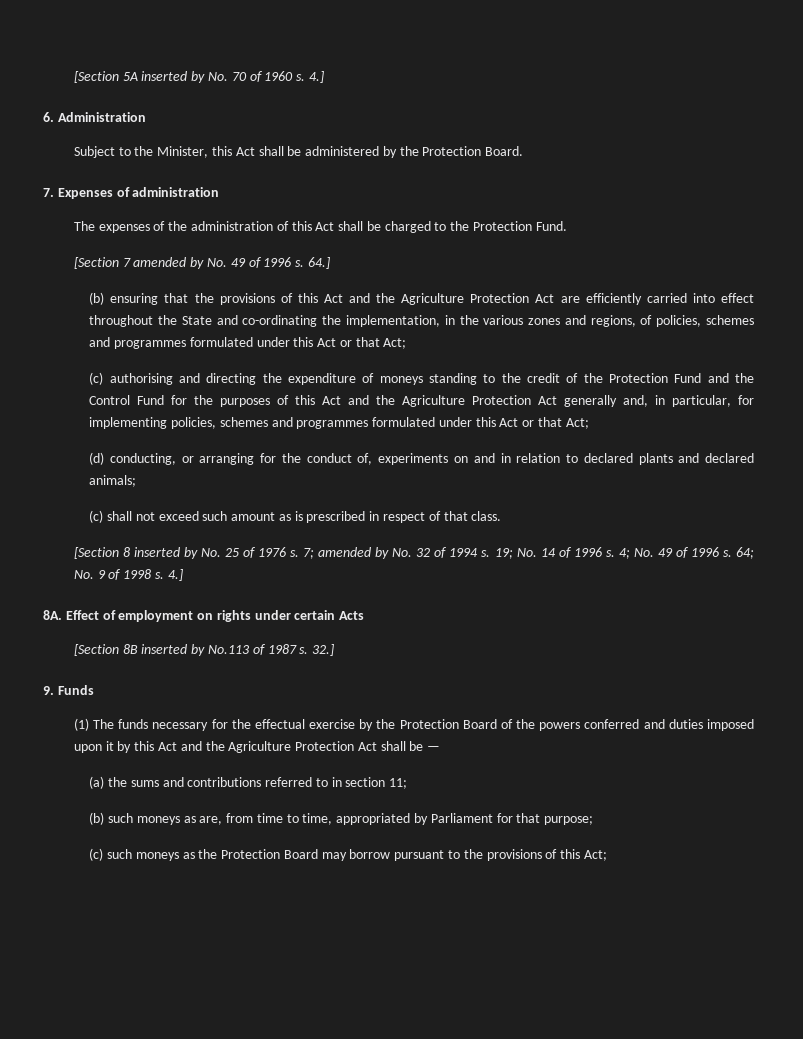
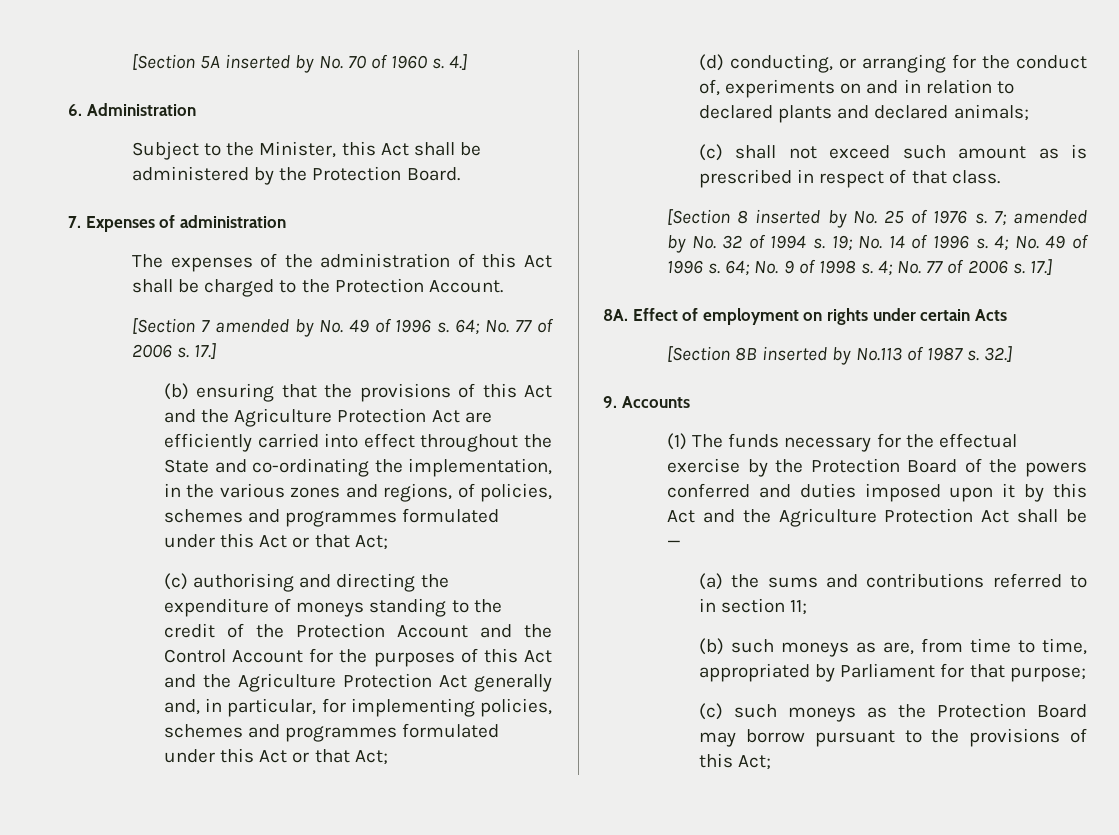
[535,221,567,231] Fund. -> [428,280,503,293] Account.
[307,257,330,269] 64.] -> [455,318,554,335] [132,343,217,359] 64; No. 77 of 2006 s. 17.]
[674,373,702,383] Fund -> [397,625,469,638] Account
[137,395,165,405] Fund -> [232,650,304,663] Account
[167,569,183,581] 4.] -> [878,259,1052,276] 4; No. 77 of 2006 s. 17.]
[57,685,94,695] Funds -> [621,396,690,408] Accounts

